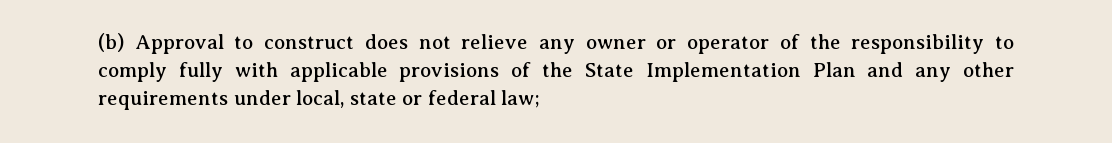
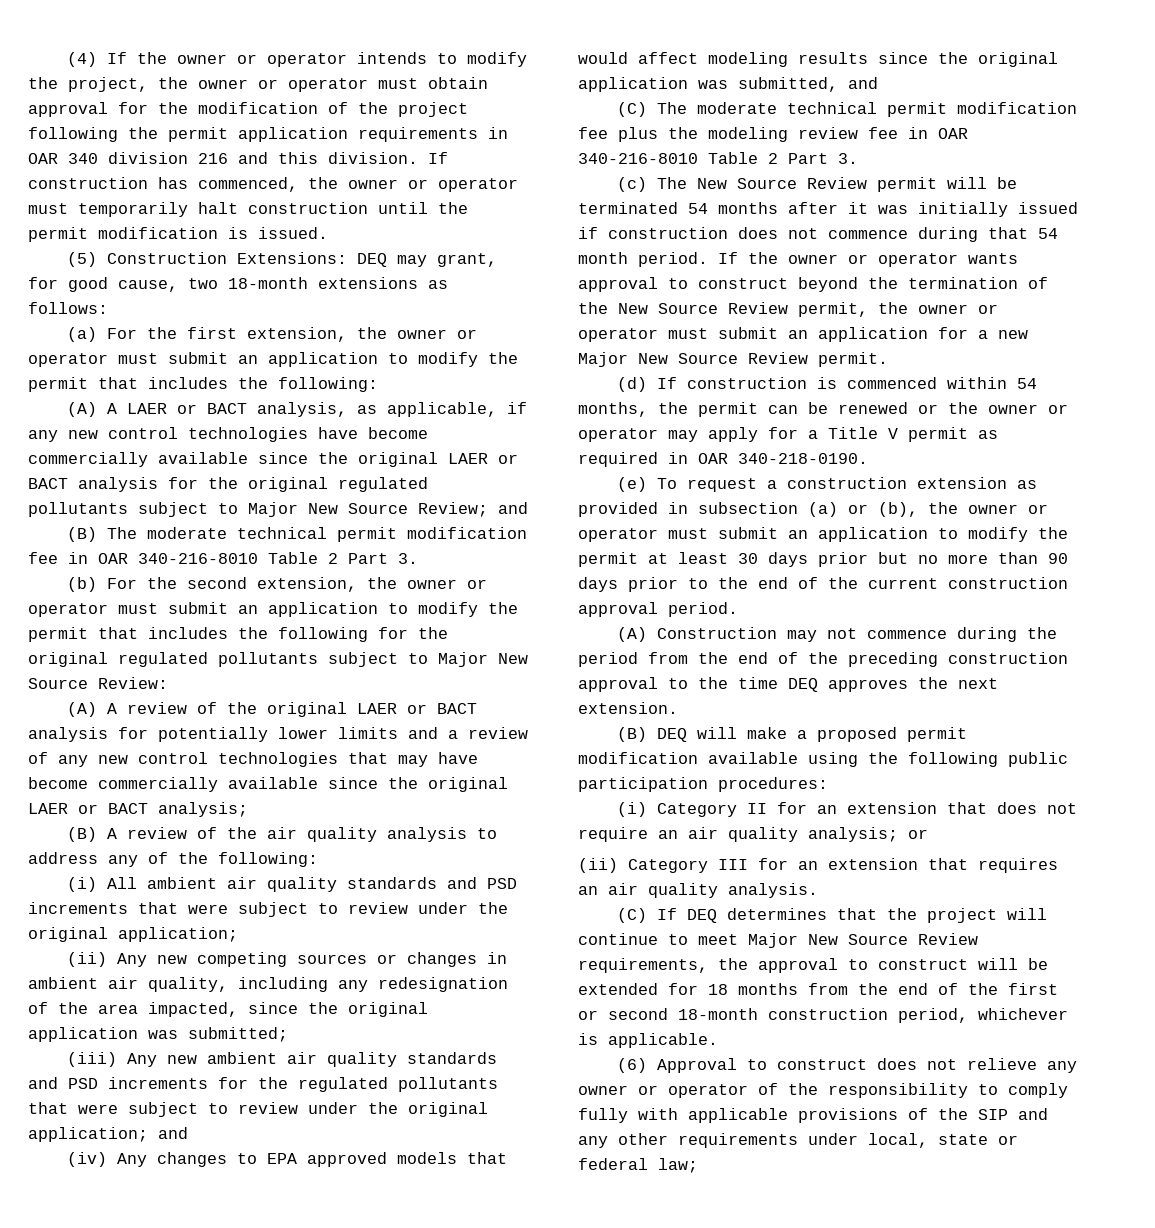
[98,33,124,52] (b) -> [66,52,527,67] [28,77,488,92] [28,102,468,117] [28,127,508,142] [28,152,448,164] [28,177,518,192] [28,202,468,217] [28,227,328,242] [66,252,497,267] [28,277,448,292] [28,302,108,314] [66,327,477,342] [28,352,518,367] [28,377,378,392] [66,402,527,417] [28,427,428,442] [28,452,518,467] [28,477,428,492] [28,502,528,517] [66,527,527,542] [28,552,418,564] [66,577,487,592] [28,602,518,617] [28,627,448,642] [28,652,528,667] [28,677,168,689] [66,702,477,717] [28,727,528,742] [28,752,478,767] [28,777,508,792] [28,802,248,817] [66,827,497,842] [28,852,318,867] [66,877,517,892] [28,902,508,917] [28,927,238,942] [66,952,507,967] [28,977,508,992] [28,1002,428,1017] [28,1027,288,1042] [66,1052,497,1067] [28,1077,498,1092] [28,1102,488,1117] [28,1127,188,1142] [66,1152,507,1167] [578,52,1058,67] [578,77,878,92] [616,102,1077,117] [578,127,968,142] [578,152,858,164] [616,177,1017,192] [578,202,1078,217] [578,227,1058,242] [578,252,1018,267] [578,277,1048,292] [578,302,998,317] [578,327,1028,342] [578,352,888,367] [616,377,1037,392] [578,402,1068,417] [578,427,998,442] [578,452,868,467] [616,477,1037,492] [578,502,1048,517] [578,527,1068,542] [578,552,1068,567] [578,577,1068,592] [578,602,738,617] [616,627,1057,642] [578,652,1068,667] [578,677,998,692] [578,702,678,714] [616,727,967,742] [578,752,1068,767] [578,777,828,792] [616,802,1077,817] [578,827,928,842] [578,858,1058,873] [578,883,818,898] [616,908,1047,923] [578,933,978,948] [578,958,1048,973] [578,983,1058,995] [578,1008,1068,1023] [578,1033,718,1048] [616,1058,647,1073] (4) If the owner or operator intends to modify the project, the owner or operator must obtain approval for the modification of the project following the permit application requirements in OAR 340 division 216 and this division. If construction has commenced, the owner or operator must temporarily halt construction until the permit modification is issued. // (5) Construction Extensions: DEQ may grant, for good cause, two 18-month extensions as follows: // (a) For the first extension, the owner or operator must submit an application to modify the permit that includes the following: // (A) A LAER or BACT analysis, as applicable, if any new control technologies have become commercially available since the original LAER or BACT analysis for the original regulated pollutants subject to Major New Source Review; and // (B) The moderate technical permit modification fee in OAR 340-216-8010 Table 2 Part 3. // (b) For the second extension, the owner or operator must submit an application to modify the permit that includes the following for the original regulated pollutants subject to Major New Source Review: // (A) A review of the original LAER or BACT analysis for potentially lower limits and a review of any new control technologies that may have become commercially available since the original LAER or BACT analysis; // (B) A review of the air quality analysis to address any of the following: // (i) All ambient air quality standards and PSD increments that were subject to review under the original application; // (ii) Any new competing sources or changes in ambient air quality, including any redesignation of the area impacted, since the original application was submitted; // (iii) Any new ambient air quality standards and PSD increments for the regulated pollutants that were subject to review under the original application; and // (iv) Any changes to EPA approved models that would affect modeling results since the original application was submitted, and // (C) The moderate technical permit modification fee plus the modeling review fee in OAR 340-216-8010 Table 2 Part 3. // (c) The New Source Review permit will be terminated 54 months after it was initially issued if construction does not commence during that 54 month period. If the owner or operator wants approval to construct beyond the termination of the New Source Review permit, the owner or operator must submit an application for a new Major New Source Review permit. // (d) If construction is commenced within 54 months, the permit can be renewed or the owner or operator may apply for a Title V permit as required in OAR 340-218-0190. // (e) To request a construction extension as provided in subsection (a) or (b), the owner or operator must submit an application to modify the permit at least 30 days prior but no more than 90 days prior to the end of the current construction approval period. // (A) Construction may not commence during the period from the end of the preceding construction approval to the time DEQ approves the next extension. // (B) DEQ will make a proposed permit modification available using the following public participation procedures: // (i) Category II for an extension that does not require an air quality analysis; or // (ii) Category III for an extension that requires an air quality analysis. // (C) If DEQ determines that the project will continue to meet Major New Source Review requirements, the approval to construct will be extended for 18 months from the end of the first or second 18-month construction period, whichever is applicable. // (6)
[584,62,856,82] State Implementation Plan -> [978,1109,1008,1120] SIP

